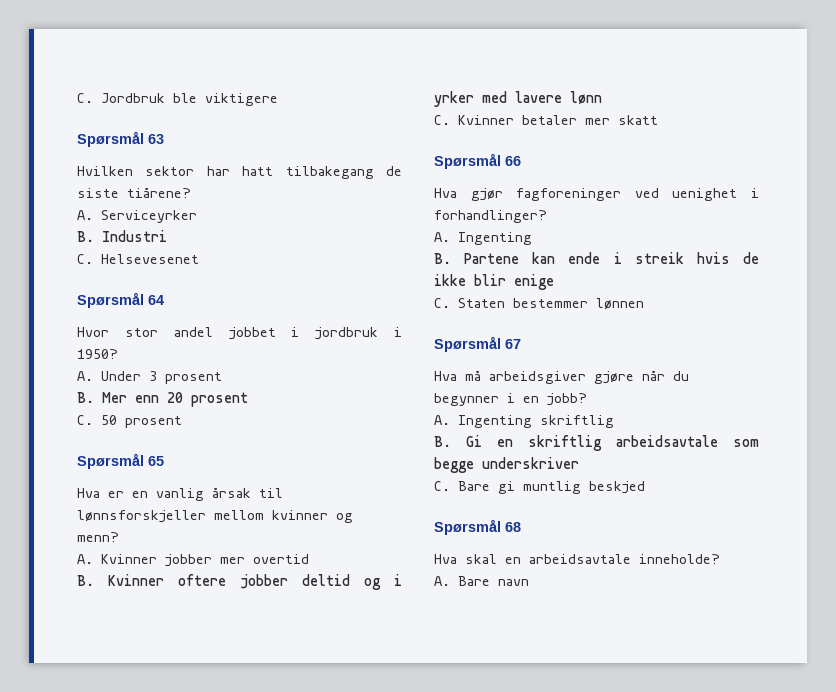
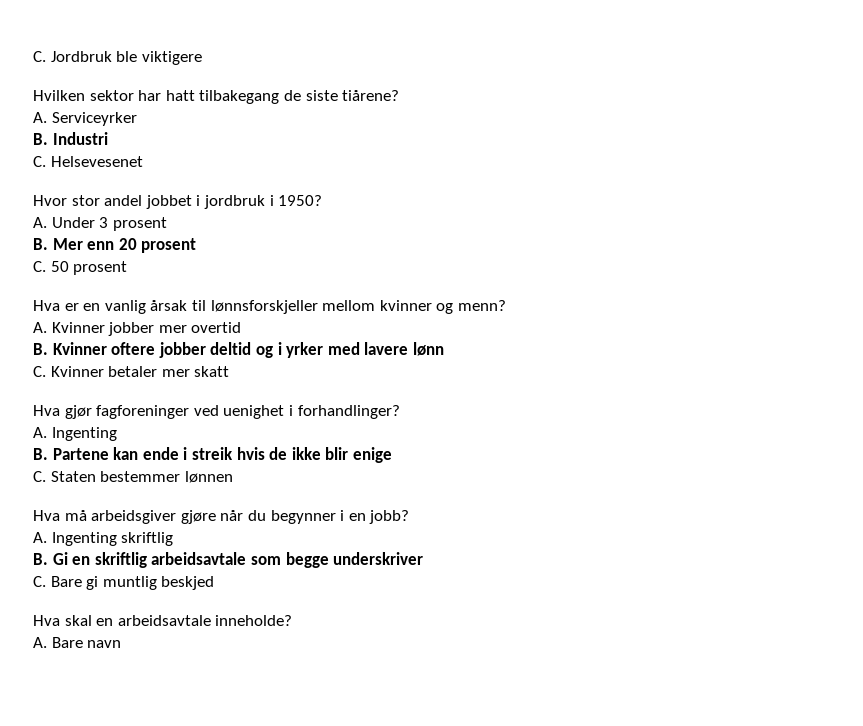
[77,131,164,147] // Spørsmål 63 -> (202, 58) none
[77,292,164,308] // Spørsmål 64 -> (143, 161) none
[77,453,164,469] // Spørsmål 65 -> (128, 268) none
[434,153,521,169] // Spørsmål 66 -> (230, 371) none
[434,336,521,352] // Spørsmål 67 -> (233, 477) none
[434,519,521,535] // Spørsmål 68 -> (215, 583) none

